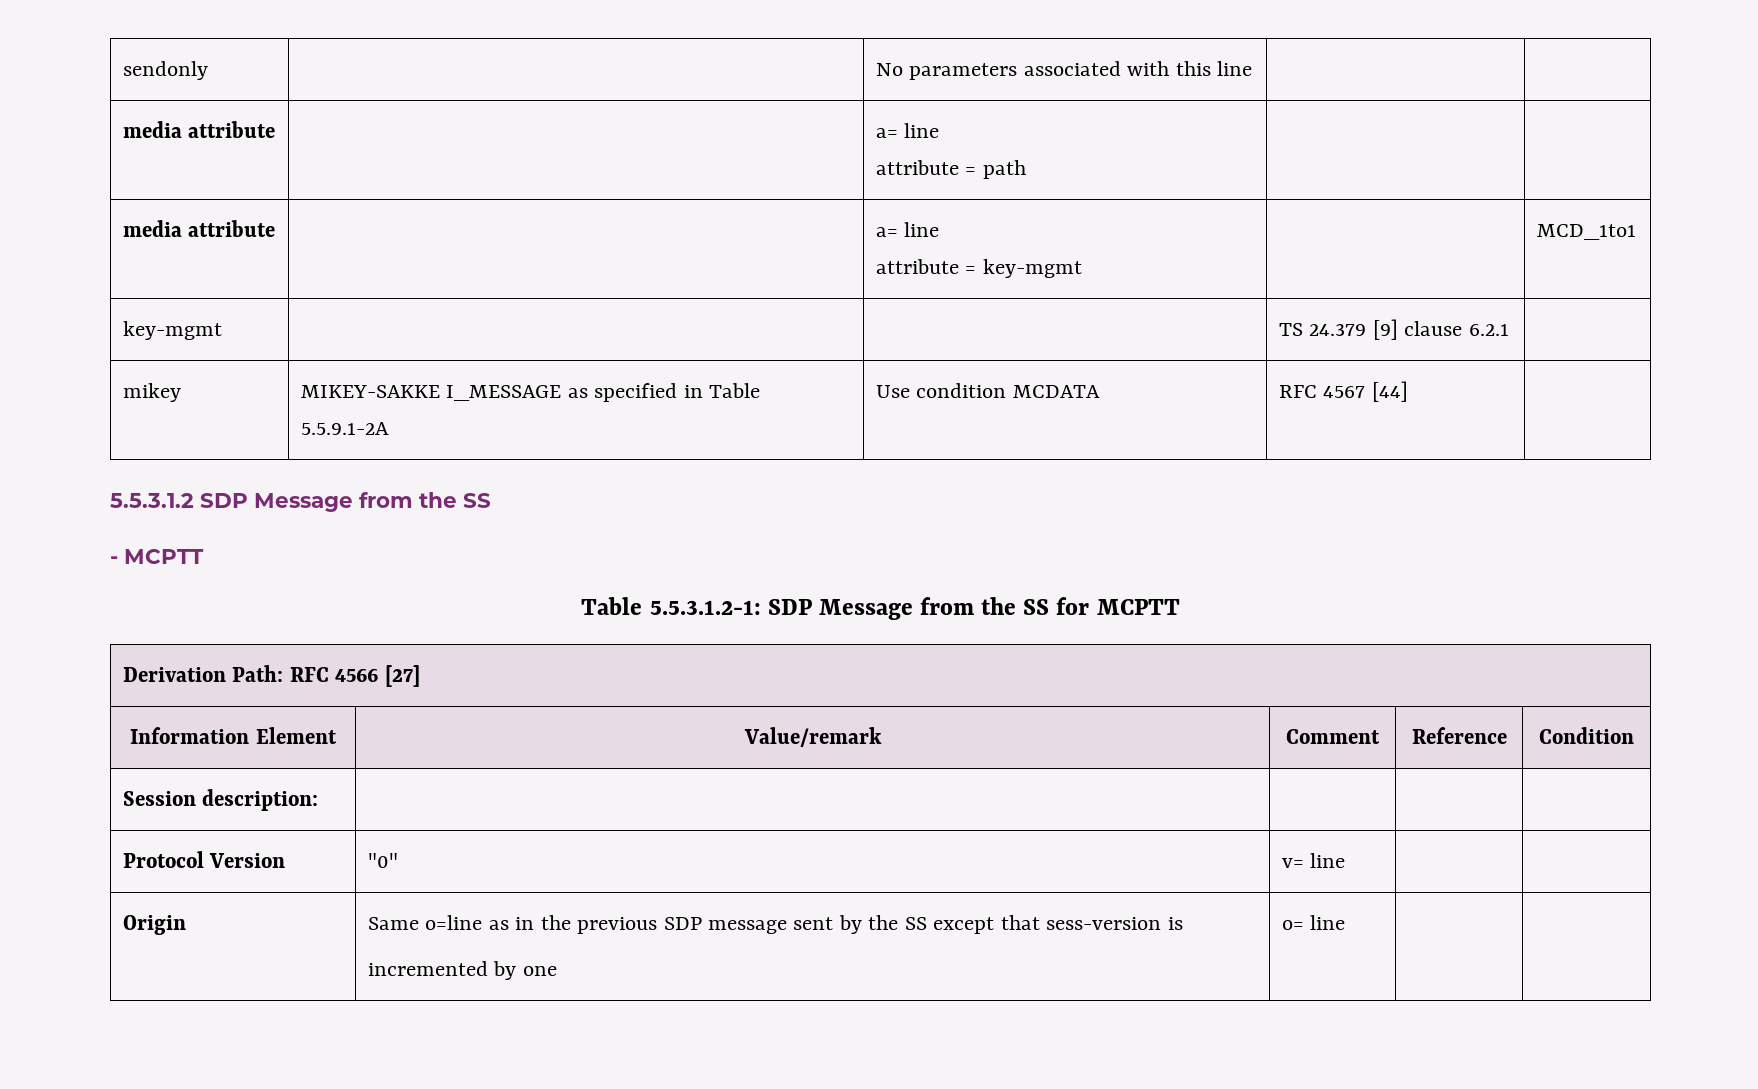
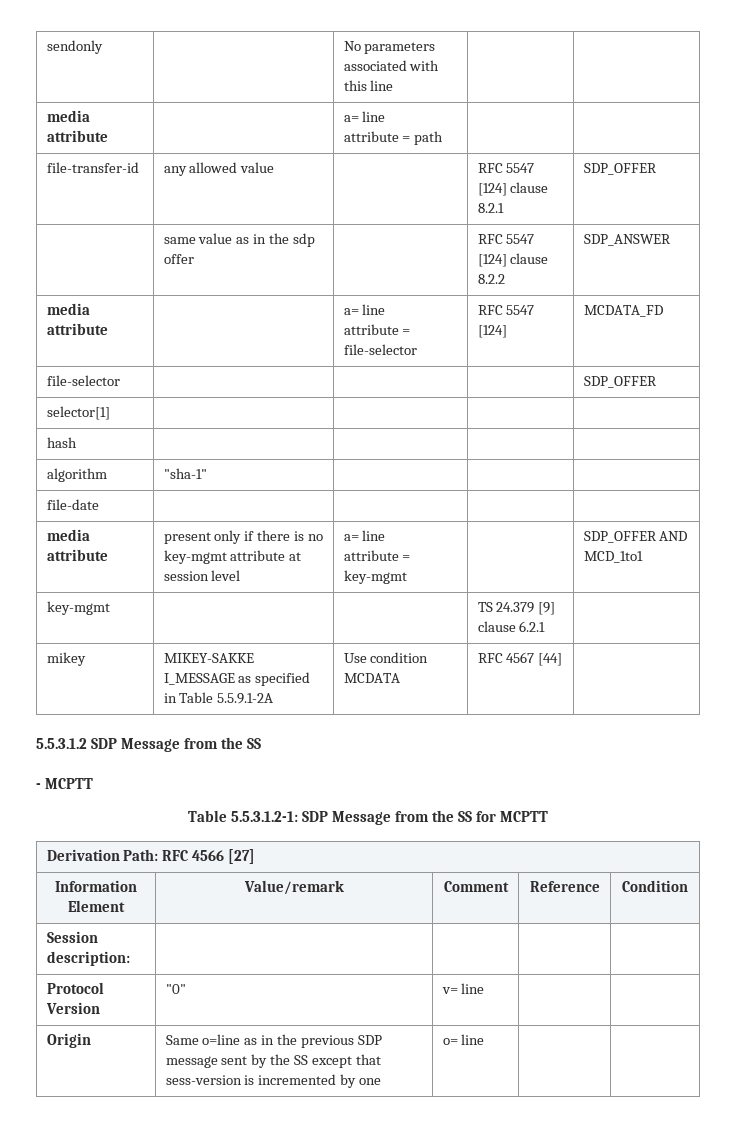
[122,220,276,237] media attribute | -> [46,162,139,173] [163,162,275,176] [477,163,535,173] [477,182,549,196] [477,203,504,213] [583,163,657,175] [163,233,316,247] [163,254,194,264] [477,234,535,244] [477,253,549,267] [477,274,505,284] [583,234,671,246] [46,303,90,315] [46,323,108,335] [343,304,386,315] [343,324,411,335] [343,344,417,355] [477,305,535,315] [477,325,507,338] [583,305,663,317] [46,375,120,386] [583,376,657,388] [46,406,110,420] [46,437,77,448] [46,468,107,482] [163,468,207,479] [46,499,99,510] [46,529,90,541] [46,549,108,561] [163,530,324,544] [163,550,302,564] [163,570,241,581] file-transfer-id | any allowed value | | RFC 5547 [124] clause 8.2.1 | SDP_OFFER // | same value as in the sdp offer | | RFC 5547 [124] clause 8.2.2 | SDP_ANSWER // media attribute | | a= line // attribute = file-selector | RFC 5547 [124] | MCDATA_FD // file-selector | | | | SDP_OFFER // selector[1] | | | | // hash | | | | // algorithm | "sha-1" | | | // file-date | | | | // media attribute | present only if there is no key-mgmt attribute at session level
(1082, 268) none -> [583,531,688,543] SDP_OFFER AND
(1183, 923) // -> (255, 1080) none

